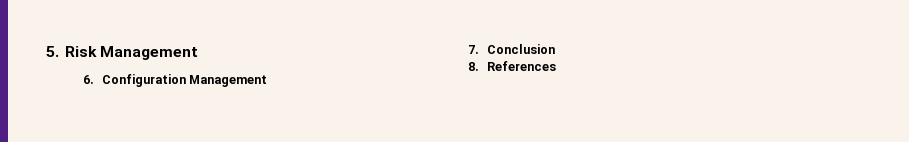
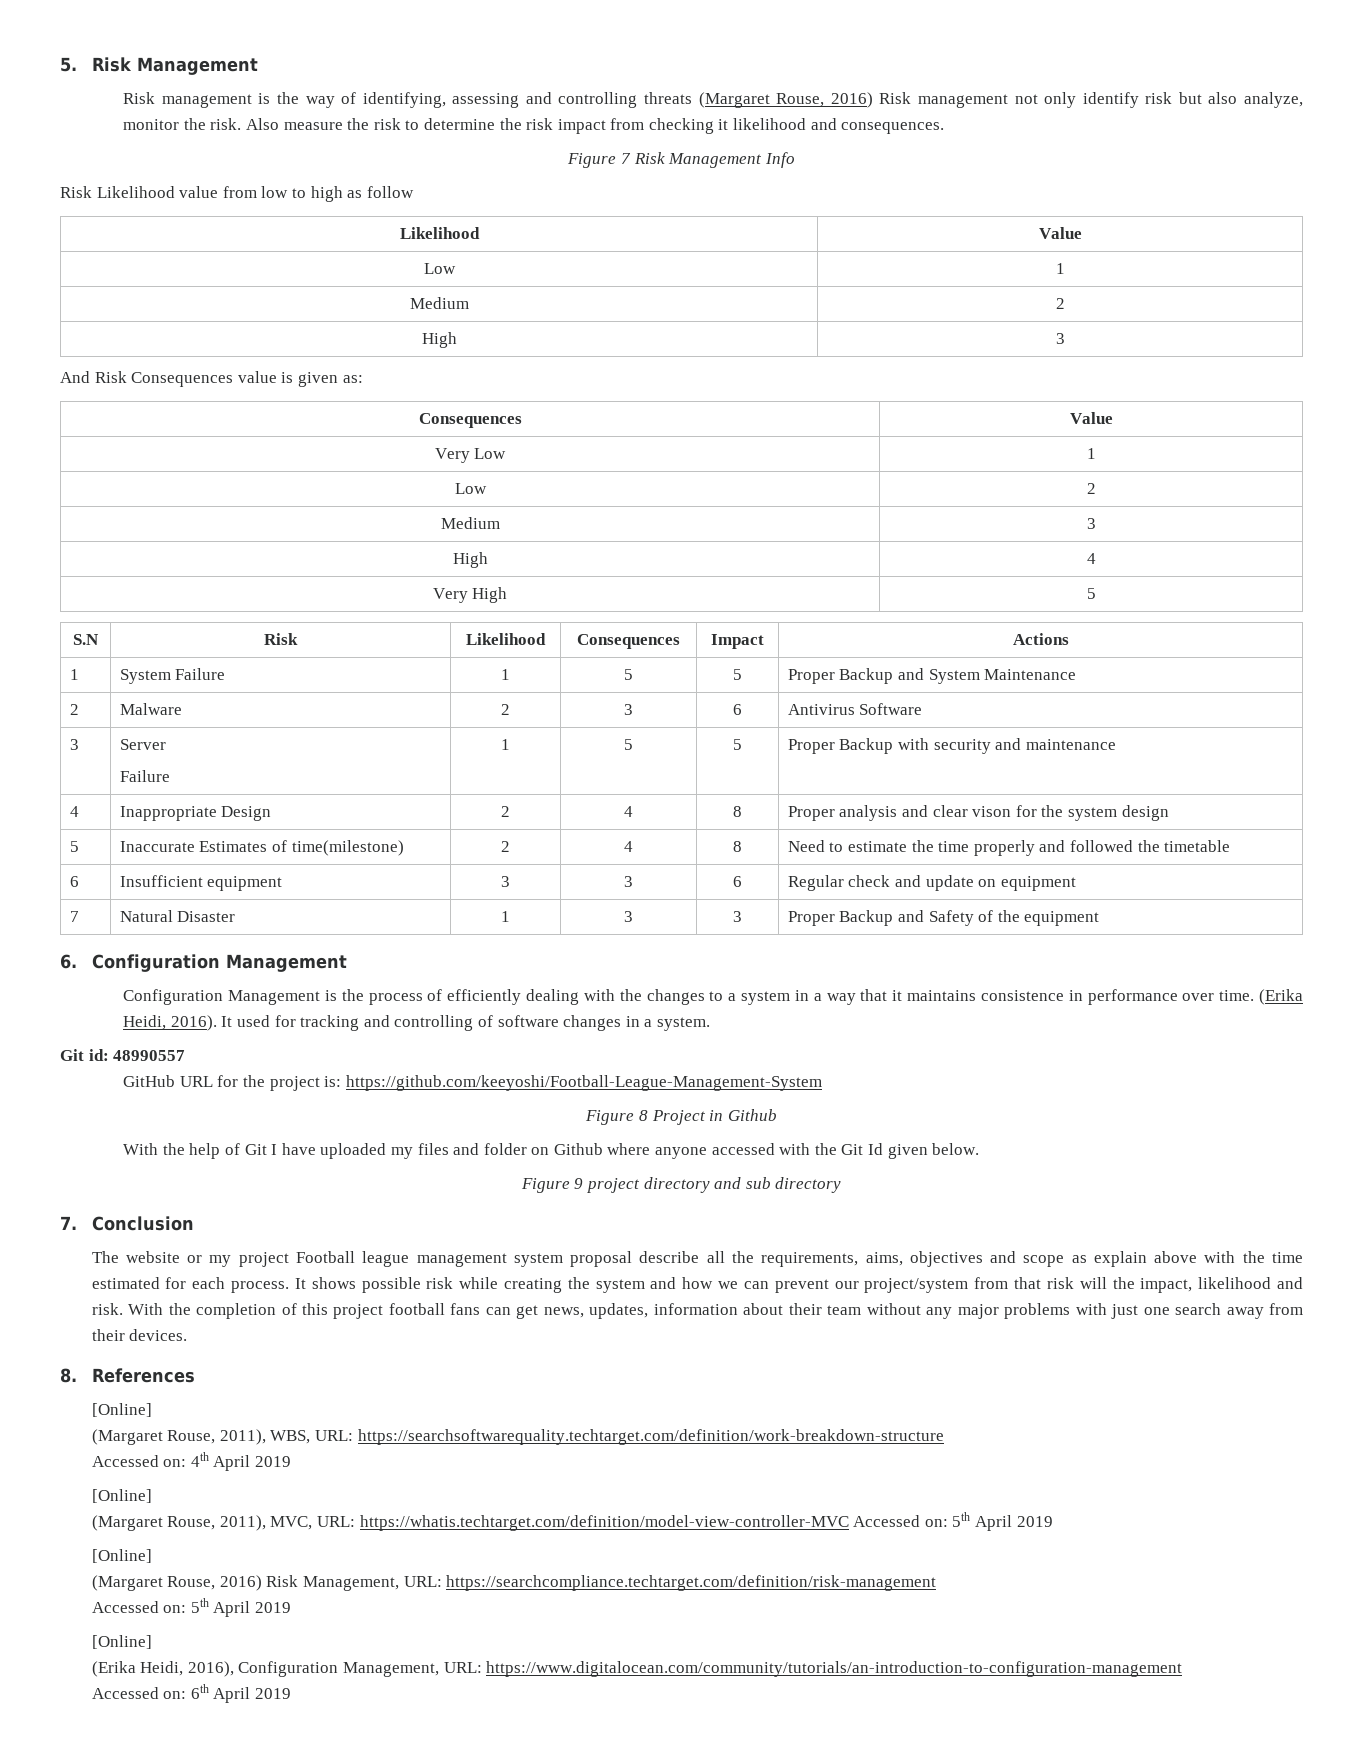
[83,74,268,87] [468,44,555,54] [468,61,556,71] 6. Configuration Management // 7. Conclusion // 8. References -> [123,92,1303,108] [123,118,945,134] [567,152,795,168] [60,186,414,202] [399,227,480,239] [1038,227,1082,239] [423,263,456,274] [1055,263,1065,274] [409,297,469,309] [1055,298,1065,309] [421,332,457,348] [1055,333,1065,344] [60,371,363,387] [418,413,522,428] [1069,412,1113,424] [434,448,507,463] [1086,448,1096,459] [454,483,487,494] [1086,483,1096,494] [440,517,500,529] [1086,518,1096,529] [452,552,488,568] [1086,553,1096,564] [432,587,508,603] [1086,588,1096,599] [73,634,99,645] [264,633,298,645] [466,633,546,645] [577,634,680,649] [711,634,764,649] [1012,633,1069,645] [69,669,79,680] [119,668,226,684] [501,669,510,680] [624,669,633,680] [733,669,742,680] [787,668,1077,684] [69,704,79,715] [119,703,182,715] [501,704,510,715] [624,704,633,715] [733,704,742,715] [787,703,923,715] [69,739,79,750] [119,739,166,750] [119,770,170,782] [501,739,510,750] [624,739,633,750] [733,739,742,750] [787,738,1116,754] [69,806,79,817] [119,806,272,821] [501,806,510,817] [624,806,633,817] [733,806,742,817] [787,805,1169,821] [69,841,79,852] [119,840,404,856] [501,841,510,852] [624,841,633,852] [733,841,742,852] [787,840,1231,856] [69,876,79,887] [119,875,283,891] [501,876,510,887] [624,876,633,887] [733,876,742,887] [787,875,1076,891] [69,911,79,922] [119,910,236,922] [501,911,510,922] [624,911,633,922] [733,911,742,922] [787,910,1100,926] [60,954,347,972] [123,989,1303,1005] [123,1015,710,1031] [60,1049,186,1061] [123,1075,822,1091] [585,1109,777,1125] [123,1143,980,1159] [520,1177,842,1193] [60,1216,194,1231] [91,1251,1303,1267] [91,1277,1303,1293] [91,1303,1304,1319] [91,1329,188,1341] [60,1368,195,1383] [91,1403,152,1417] [91,1429,944,1445] [91,1452,291,1471] [91,1489,152,1503] [91,1512,1053,1531] [91,1549,152,1563] [91,1575,937,1591] [91,1598,291,1617] [91,1635,152,1649] [91,1661,1183,1677] [91,1684,291,1703] Risk management is the way of identifying, assessing and controlling threats (Margaret Rouse, 2016) Risk management not only identify risk but also analyze, monitor the risk. Also measure the risk to determine the risk impact from checking it likelihood and consequences. // Figure 7 Risk Management Info // Risk Likelihood value from low to high as follow // Likelihood | Value // Low | 1 // Medium | 2 // High | 3 // And Risk Consequences value is given as: // Consequences | Value // Very Low | 1 // Low | 2 // Medium | 3 // High | 4 // Very High | 5 // S.N | Risk | Likelihood | Consequences | Impact | Actions // 1 | System Failure | 1 | 5 | 5 | Proper Backup and System Maintenance // 2 | Malware | 2 | 3 | 6 | Antivirus Software // 3 | Server // Failure | 1 | 5 | 5 | Proper Backup with security and maintenance // 4 | Inappropriate Design | 2 | 4 | 8 | Proper analysis and clear vison for the system design // 5 | Inaccurate Estimates of time(milestone) | 2 | 4 | 8 | Need to estimate the time properly and followed the timetable // 6 | Insufficient equipment | 3 | 3 | 6 | Regular check and update on equipment // 7 | Natural Disaster | 1 | 3 | 3 | Proper Backup and Safety of the equipment // 6. Configuration Management // Configuration Management is the process of efficiently dealing with the changes to a system in a way that it maintains consistence in performance over time. (Erika Heidi, 2016). It used for tracking and controlling of software changes in a system. // Git id: 48990557 // GitHub URL for the project is: https://github.com/keeyoshi/Football-League-Management-System // Figure 8 Project in Github // With the help of Git I have uploaded my files and folder on Github where anyone accessed with the Git Id given below. // Figure 9 project directory and sub directory // 7. Conclusion // The website or my project Football league management system proposal describe all the requirements, aims, objectives and scope as explain above with the time estimated for each process. It shows possible risk while creating the system and how we can prevent our project/system from that risk will the impact, likelihood and risk. With the completion of this project football fans can get news, updates, information about their team without any major problems with just one search away from their devices. // 8. References // [Online] // (Margaret Rouse, 2011), WBS, URL: https://searchsoftwarequality.techtarget.com/definition/work-breakdown-structure // Accessed on: 4th April 2019 // [Online] // (Margaret Rouse, 2011), MVC, URL: https://whatis.techtarget.com/definition/model-view-controller-MVC Accessed on: 5th April 2019 // [Online] // (Margaret Rouse, 2016) Risk Management, URL: https://searchcompliance.techtarget.com/definition/risk-management // Accessed on: 5th April 2019 // [Online] // (Erika Heidi, 2016), Configuration Management, URL: https://www.digitalocean.com/community/tutorials/an-introduction-to-configuration-management // Accessed on: 6th April 2019

